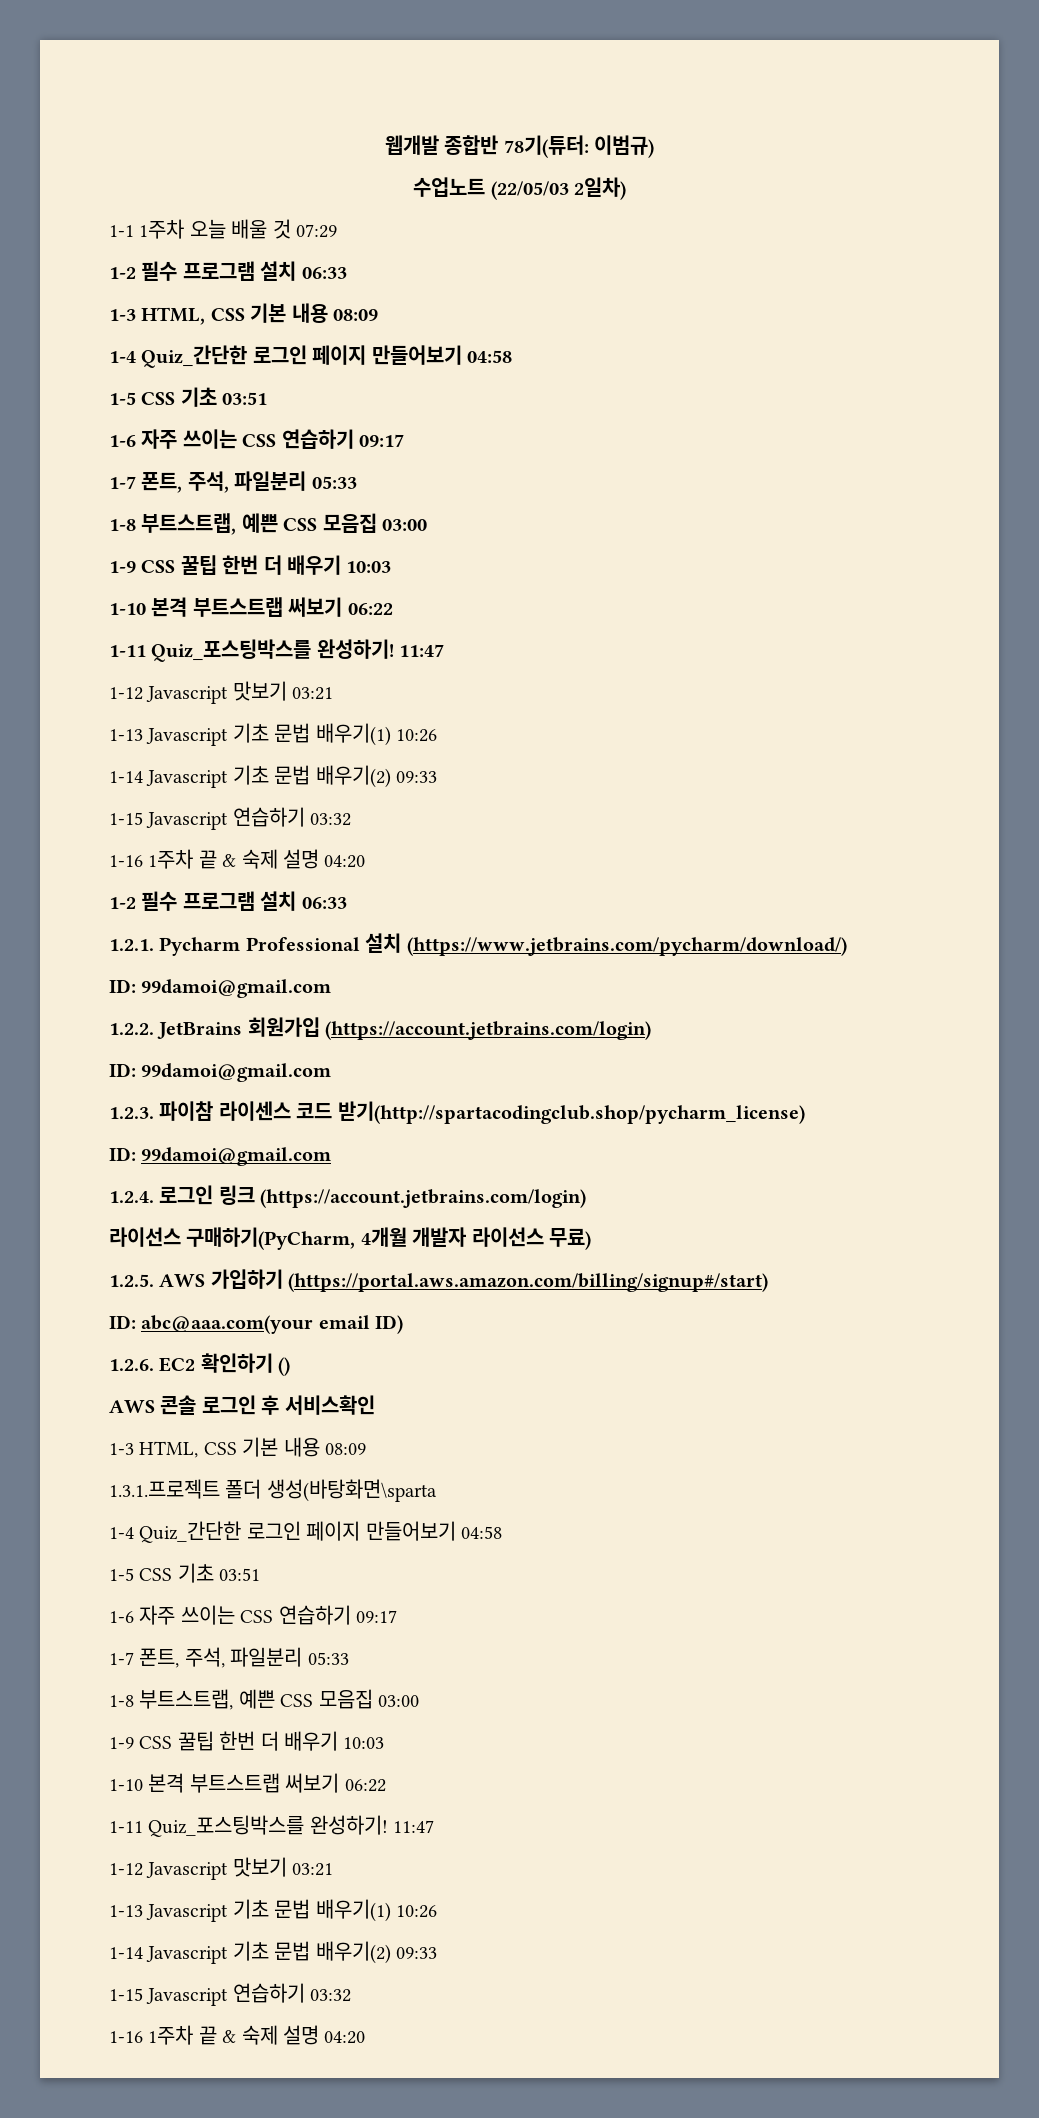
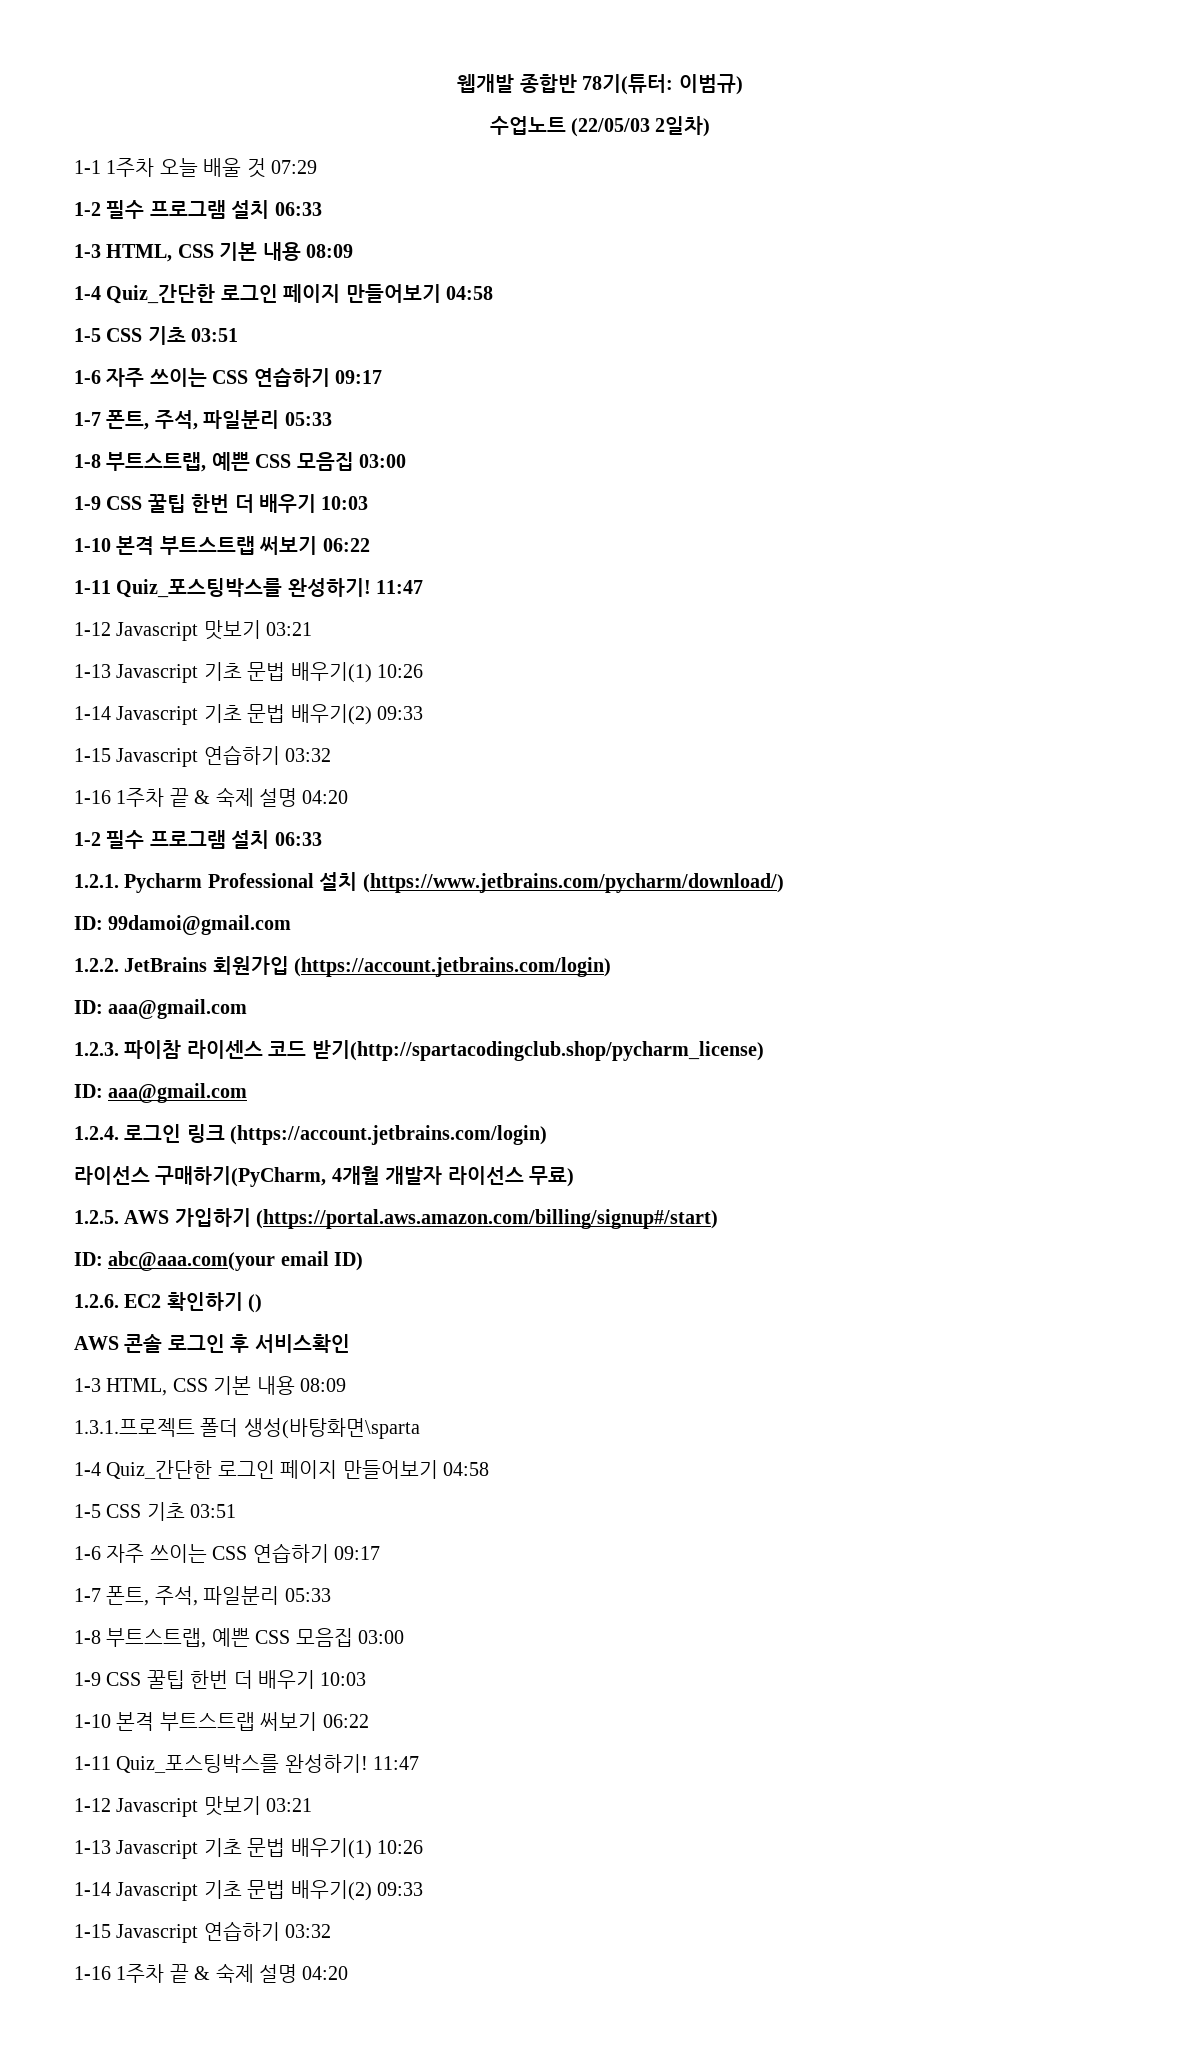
[141,1063,332,1082] 99damoi@gmail.com -> [108,999,248,1019] aaa@gmail.com
[141,1147,332,1166] 99damoi@gmail.com -> [108,1083,248,1103] aaa@gmail.com

